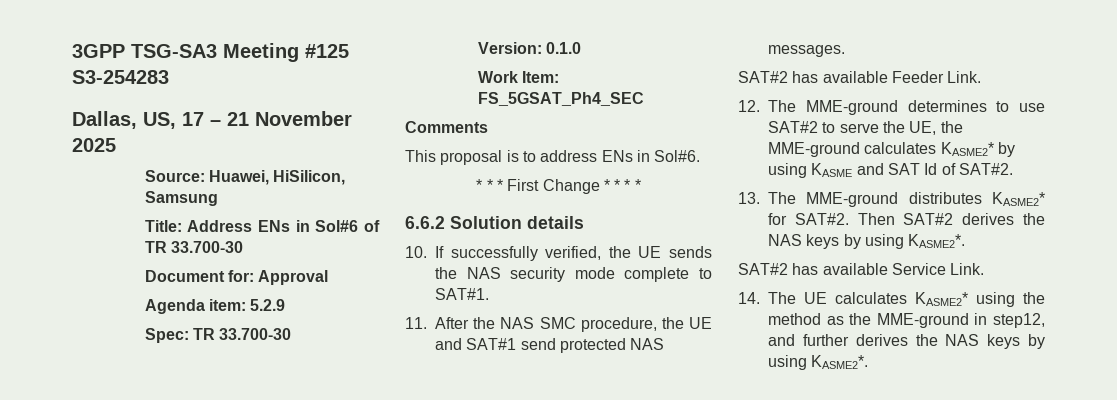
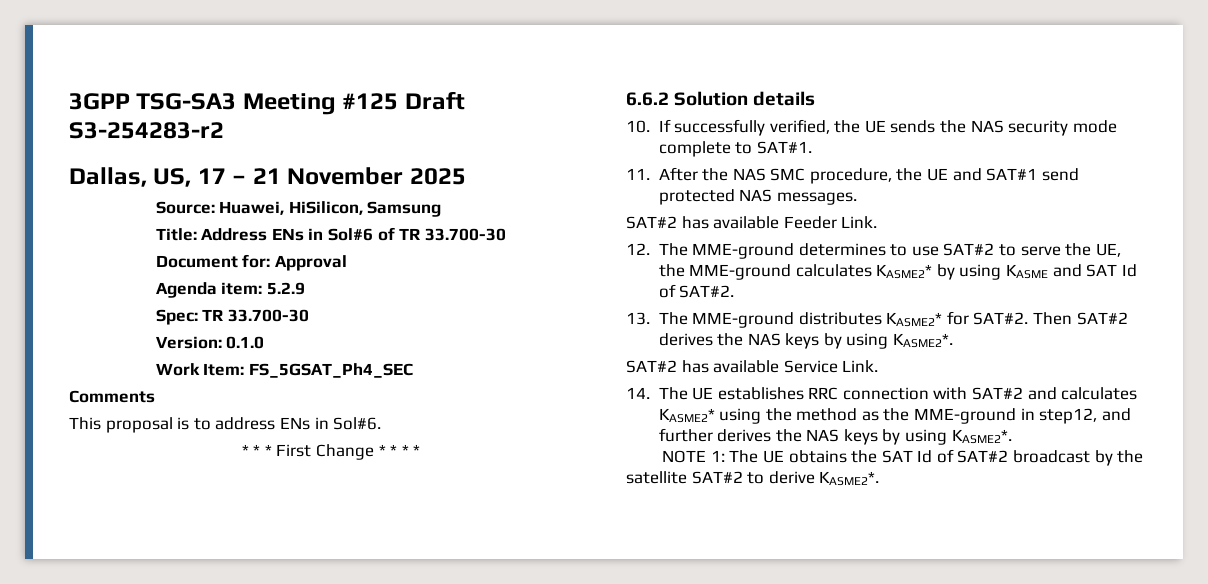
[72,70,169,84] S3-254283 -> [404,91,465,110] [69,122,224,139] Draft S3-254283-r2
(827, 298) none -> [717,387,1057,400] establishes RRC connection with SAT#2 and
(869, 362) none -> [662,449,1144,466] [626,471,880,486] // NOTE 1: The UE obtains the SAT Id of SAT#2 broadcast by the satellite SAT#2 to derive KASME2*.

